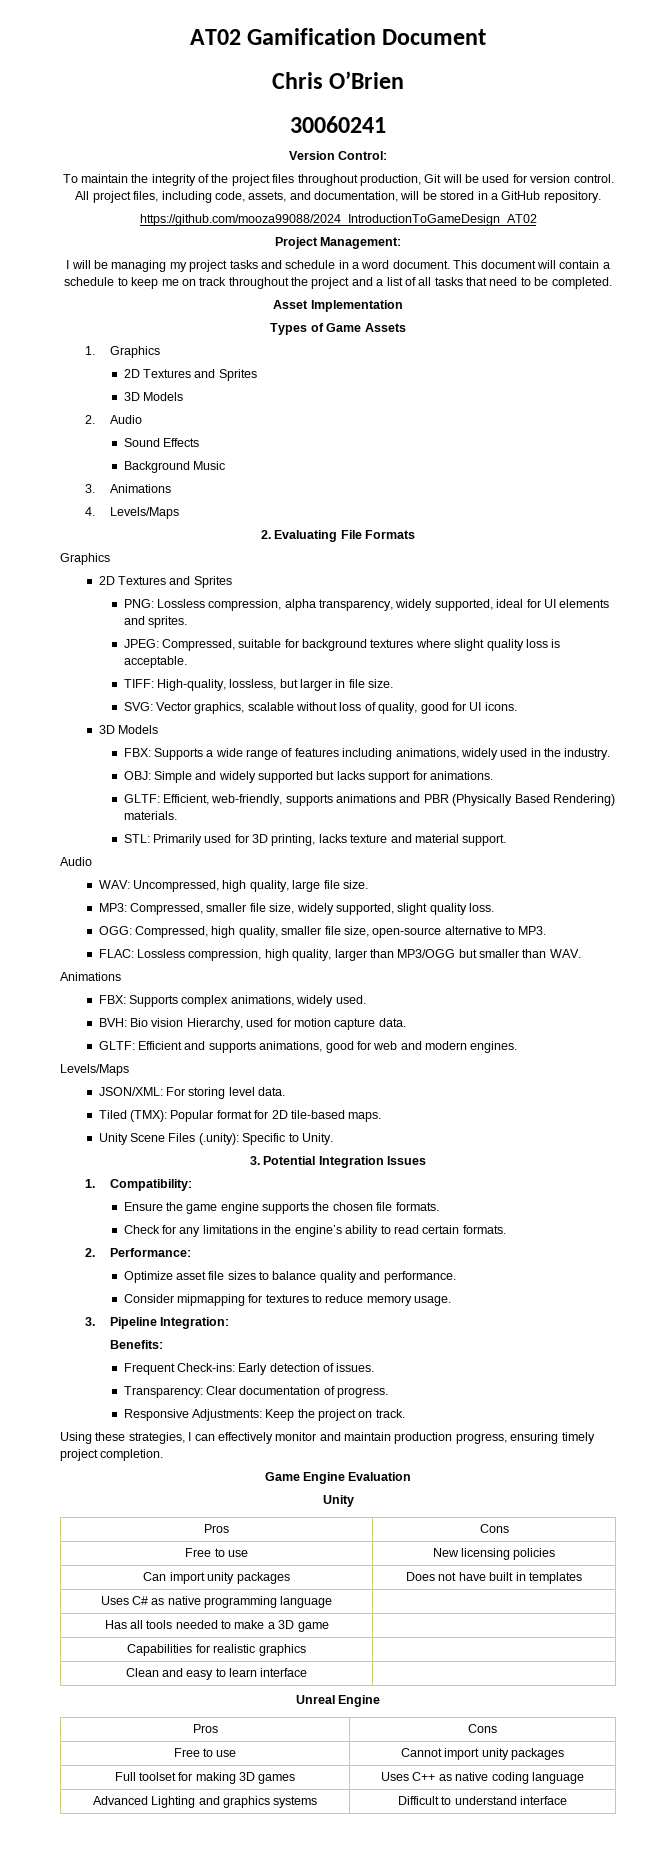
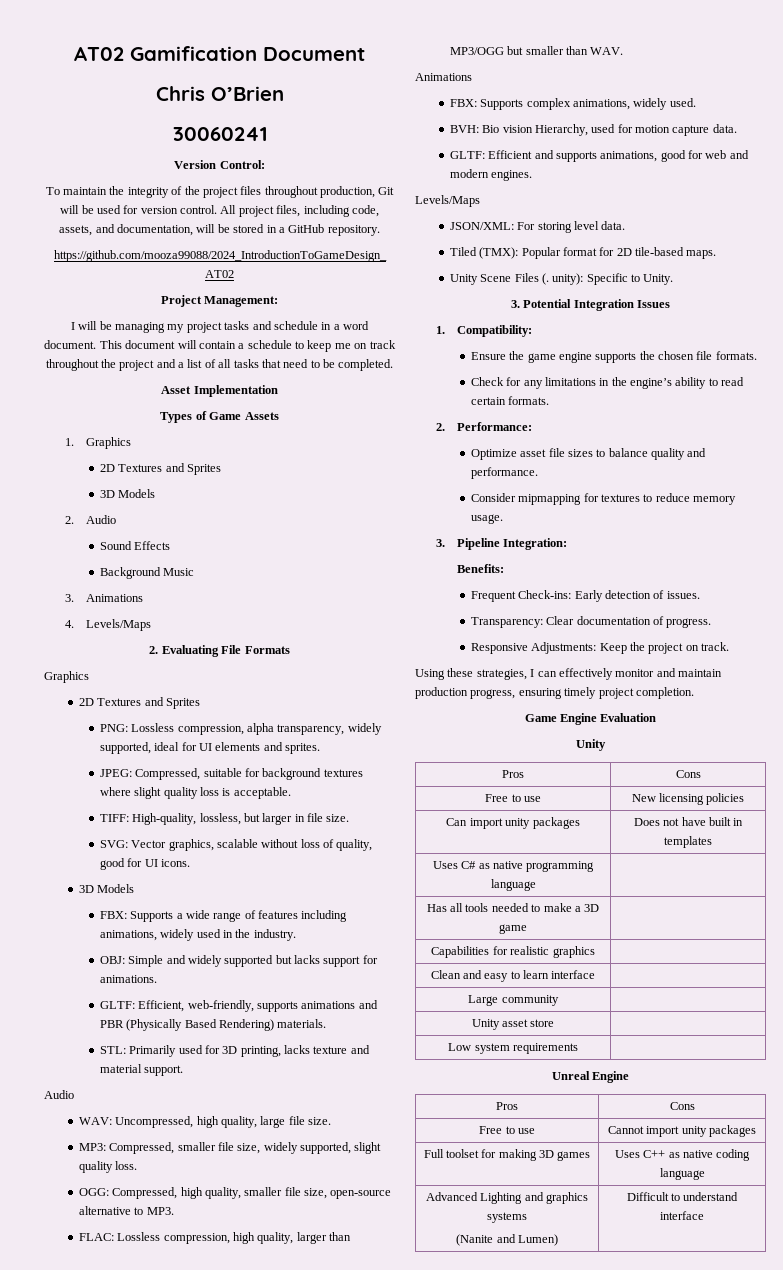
[198,1133,239,1145] (.unity): -> [541,273,584,285] (. unity):
(308, 1672) none -> [468,995,559,1006] [471,1019,555,1030] [448,1043,578,1054] // Large community | // Unity asset store | // Low system requirements |
(318, 1802) none -> [456,1234,558,1246] // (Nanite and Lumen)

